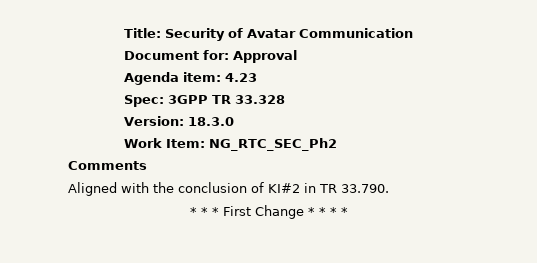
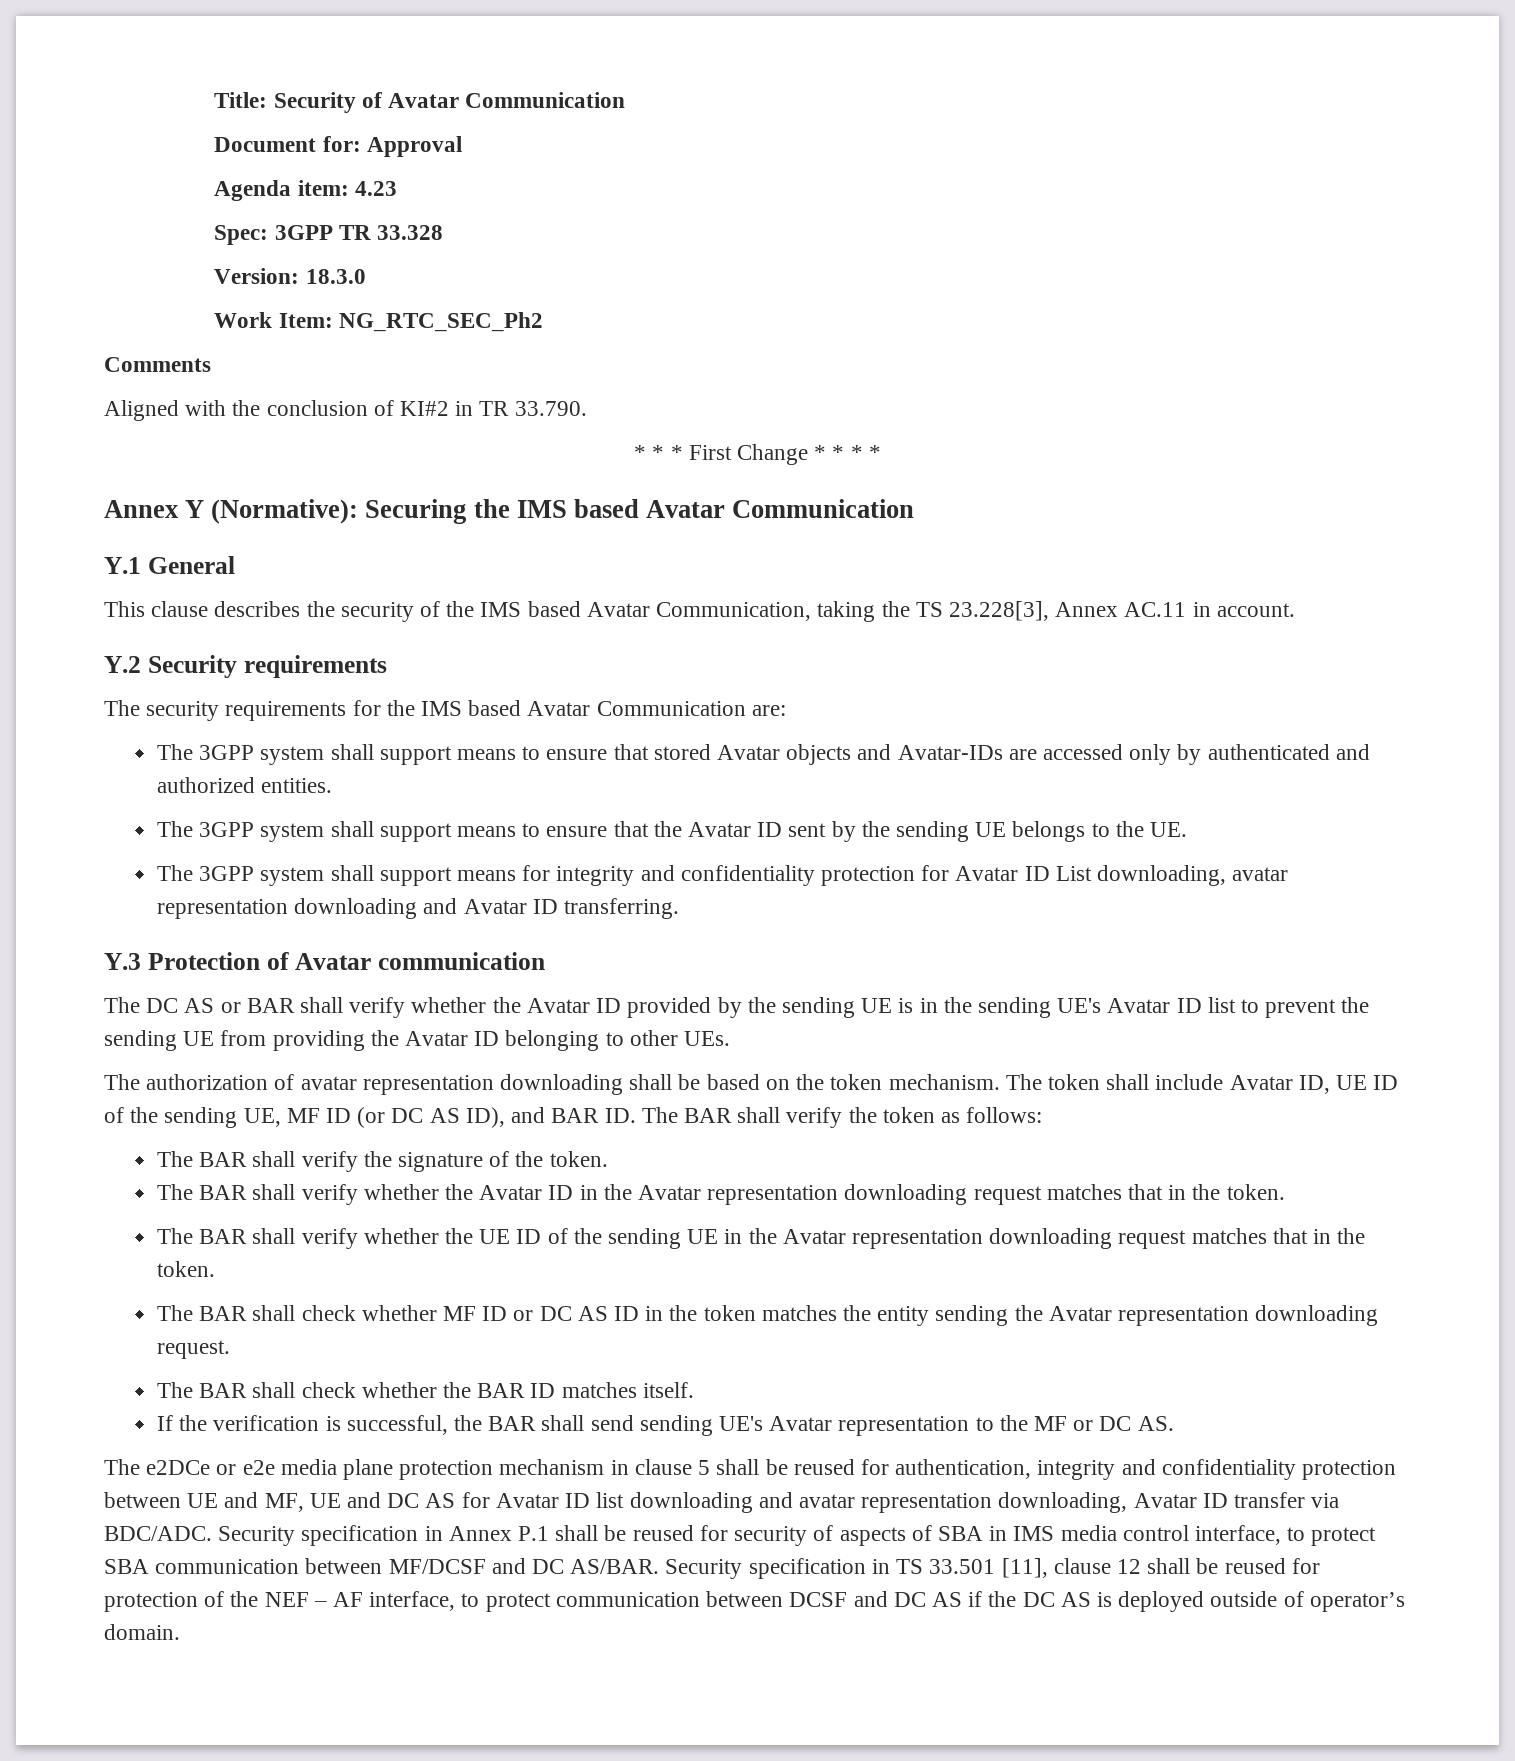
(348, 211) none -> [104,499,915,524] [104,556,235,574] [104,601,1295,622] [104,655,387,678] [104,700,786,721] [156,744,1370,765] [156,777,333,793] [156,821,1188,842] [156,865,1289,886] [156,898,679,919] [104,952,545,970] [104,997,1370,1018] [104,1030,731,1051] [104,1074,1399,1095] [104,1107,1043,1128] [156,1151,608,1172] [156,1184,1285,1205] [156,1228,1366,1249] [156,1261,215,1277] [156,1305,1379,1326] [156,1340,230,1359] [156,1382,694,1398] [156,1415,1174,1436] [104,1459,1396,1480] [104,1492,1340,1513] [104,1525,1377,1546] [104,1558,1320,1579] [104,1591,1405,1612] [104,1624,180,1640] // Annex Y (Normative): Securing the IMS based Avatar Communication // Y.1 General // This clause describes the security of the IMS based Avatar Communication, taking the TS 23.228[3], Annex AC.11 in account. // Y.2 Security requirements // The security requirements for the IMS based Avatar Communication are: // The 3GPP system shall support means to ensure that stored Avatar objects and Avatar-IDs are accessed only by authenticated and authorized entities. // The 3GPP system shall support means to ensure that the Avatar ID sent by the sending UE belongs to the UE. // The 3GPP system shall support means for integrity and confidentiality protection for Avatar ID List downloading, avatar representation downloading and Avatar ID transferring. // Y.3 Protection of Avatar communication // The DC AS or BAR shall verify whether the Avatar ID provided by the sending UE is in the sending UE's Avatar ID list to prevent the sending UE from providing the Avatar ID belonging to other UEs. // The authorization of avatar representation downloading shall be based on the token mechanism. The token shall include Avatar ID, UE ID of the sending UE, MF ID (or DC AS ID), and BAR ID. The BAR shall verify the token as follows: // The BAR shall verify the signature of the token. // The BAR shall verify whether the Avatar ID in the Avatar representation downloading request matches that in the token. // The BAR shall verify whether the UE ID of the sending UE in the Avatar representation downloading request matches that in the token. // The BAR shall check whether MF ID or DC AS ID in the token matches the entity sending the Avatar representation downloading request. // The BAR shall check whether the BAR ID matches itself. // If the verification is successful, the BAR shall send sending UE's Avatar representation to the MF or DC AS. // The e2DCe or e2e media plane protection mechanism in clause 5 shall be reused for authentication, integrity and confidentiality protection between UE and MF, UE and DC AS for Avatar ID list downloading and avatar representation downloading, Avatar ID transfer via BDC/ADC. Security specification in Annex P.1 shall be reused for security of aspects of SBA in IMS media control interface, to protect SBA communication between MF/DCSF and DC AS/BAR. Security specification in TS 33.501 [11], clause 12 shall be reused for protection of the NEF – AF interface, to protect communication between DCSF and DC AS if the DC AS is deployed outside of operator’s domain.

